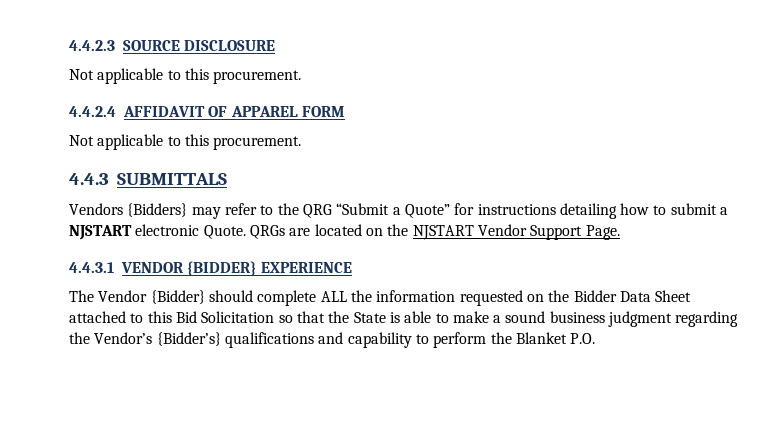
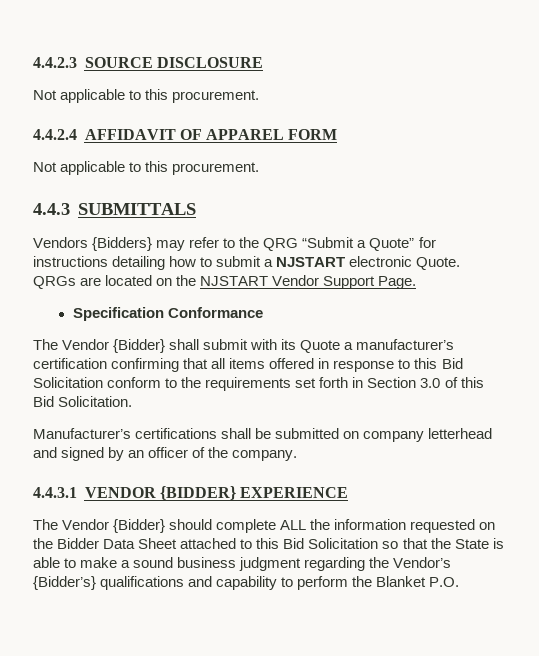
(620, 232) none -> [72,307,263,321] [33,339,455,353] [33,358,463,372] [33,377,484,391] [33,396,133,407] [33,428,493,442] [33,447,298,461] // Specification Conformance // The Vendor {Bidder} shall submit with its Quote a manufacturer’s certification confirming that all items offered in response to this Bid Solicitation conform to the requirements set forth in Section 3.0 of this Bid Solicitation. // Manufacturer’s certifications shall be submitted on company letterhead and signed by an officer of the company.

